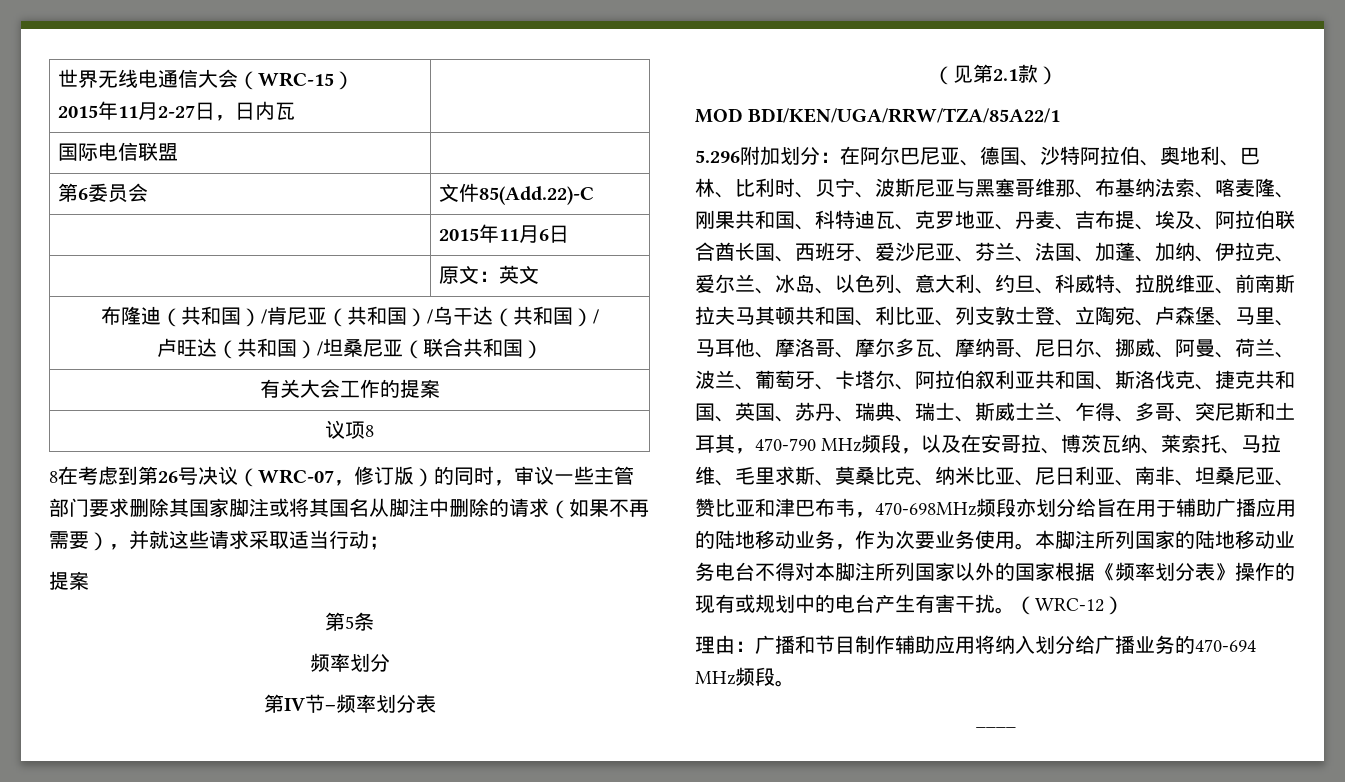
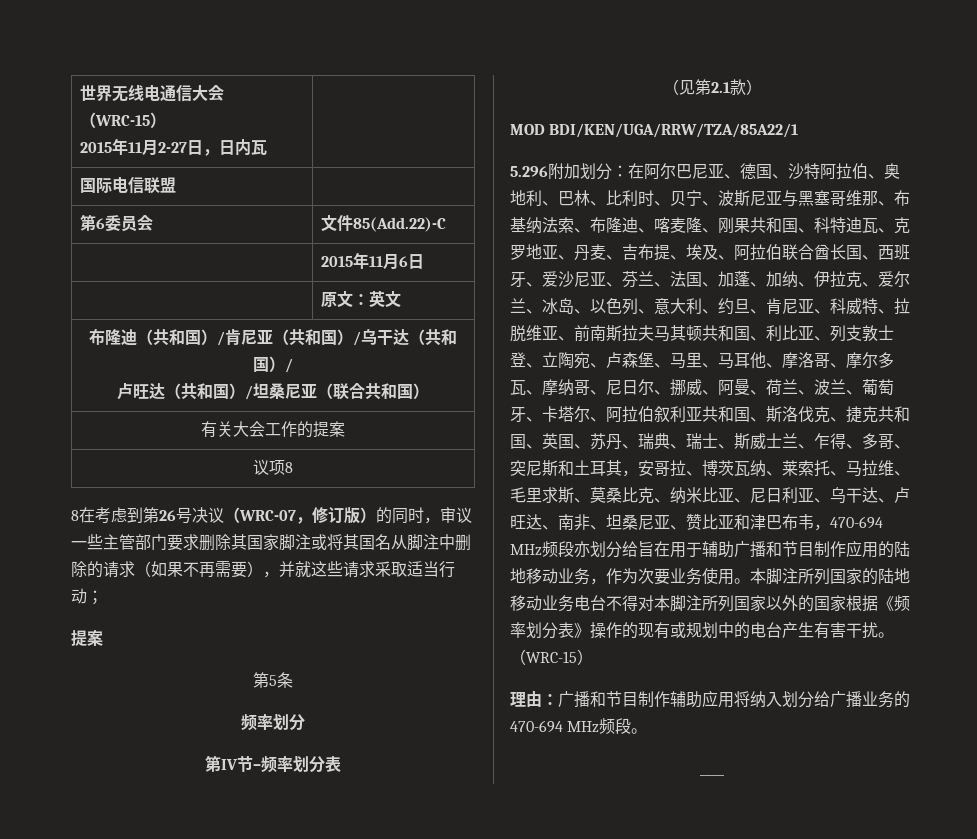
(1215, 195) none -> [590,217,654,233] 布隆迪、
(1055, 291) none -> [766,298,830,314] 肯尼亚、
[755,434,982,454] 470-790 MHz频段，以及在 -> (638, 473) none
(1135, 483) none -> [830,487,910,504] [510,514,558,530] 乌干达、卢旺达、
[875,502,977,516] 470-698MHz -> [830,516,883,529] [510,544,542,556] 470-694 MHz
(1256, 507) none -> [766,541,846,557] 和节目制作
[1035,598,1104,612] WRC-12 -> [526,651,577,663] WRC-15

